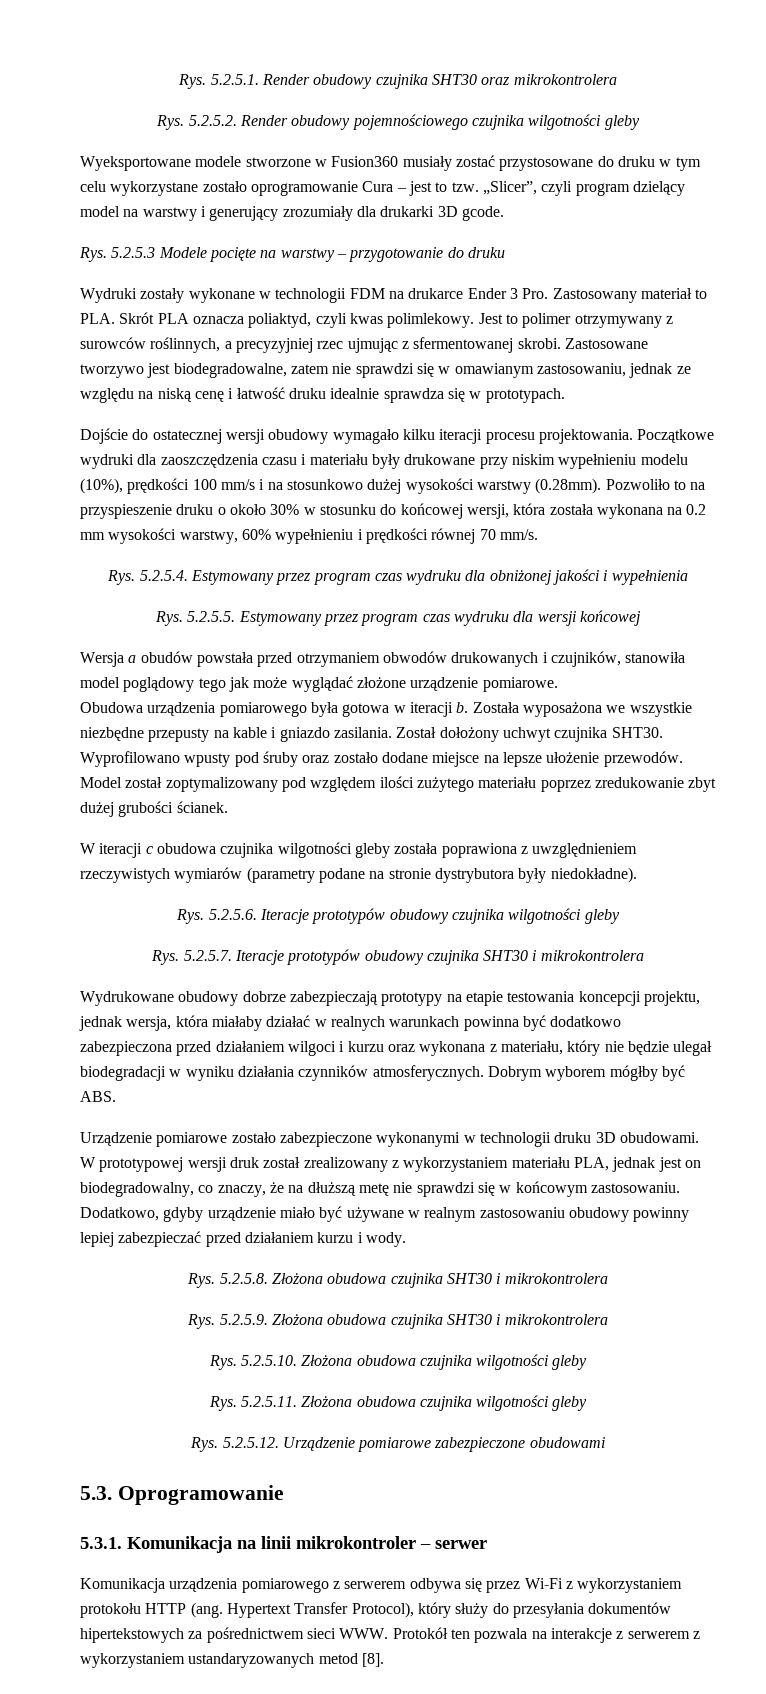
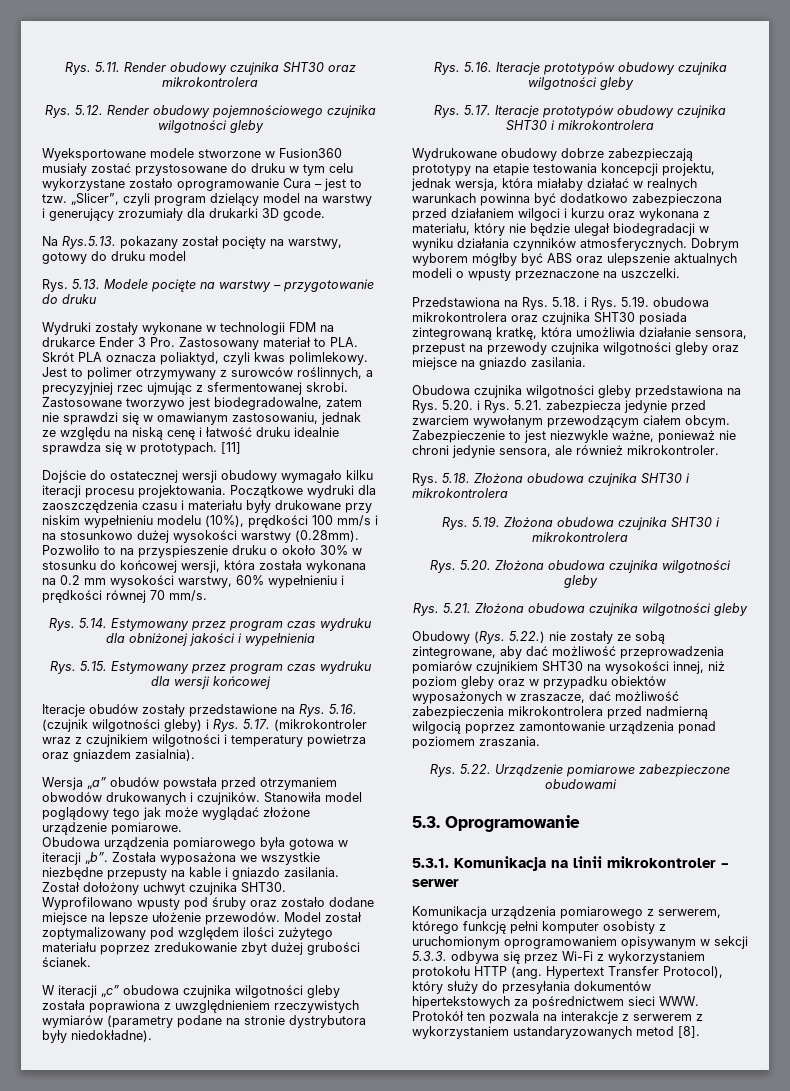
[178,74,259,89] Rys. 5.2.5.1. -> [64,62,120,75] Rys. 5.11.
[188,115,237,126] 5.2.5.2. -> [74,105,103,115] 5.12.
[79,247,156,262] // Rys. 5.2.5.3 -> [42,236,342,249] [42,251,186,264] [42,279,100,292] // Na Rys.5.13. pokazany został pocięty na warstwy, gotowy do druku model // Rys. 5.13.
(565, 395) none -> [221,442,241,454] [11]
[139,570,188,581] 5.2.5.4. -> [79,618,107,628] 5.14.
[187,611,236,622] 5.2.5.5. -> [79,661,107,671] 5.15.
(641, 618) none -> [42,704,357,717] [42,719,367,732] [42,734,366,747] [42,749,195,762] // Iteracje obudów zostały przedstawione na Rys. 5.16. (czujnik wilgotności gleby) i Rys. 5.17. (mikrokontroler wraz z czujnikiem wilgotności i temperatury powietrza oraz gniazdem zasialnia).
[128,655,137,663] a -> [87,777,106,789] „a”
[550,651,686,667] czujników, stanowiła -> [197,792,321,805] czujników. Stanowiła
[456,702,469,713] b. -> [85,852,108,864] „b”.
[145,846,153,854] c -> [101,985,119,997] „c”
[208,909,257,920] 5.2.5.6. -> [463,62,492,72] 5.16.
[183,950,232,961] 5.2.5.7. -> [464,105,491,115] 5.17.
[80,1091,116,1102] [80,1132,699,1147] [80,1157,701,1172] [80,1181,680,1197] [80,1206,690,1222] [80,1231,406,1247] [187,1273,608,1288] [187,1314,608,1329] [208,1354,588,1370] [208,1395,588,1411] [190,1437,279,1452] ABS. // Urządzenie pomiarowe zostało zabezpieczone wykonanymi w technologii druku 3D obudowami. W prototypowej wersji druk został zrealizowany z wykorzystaniem materiału PLA, jednak jest on biodegradowalny, co znaczy, że na dłuższą metę nie sprawdzi się w końcowym zastosowaniu. Dodatkowo, gdyby urządzenie miało być używane w realnym zastosowaniu obudowy powinny lepiej zabezpieczać przed działaniem kurzu i wody. // Rys. 5.2.5.8. Złożona obudowa czujnika SHT30 i mikrokontrolera // Rys. 5.2.5.9. Złożona obudowa czujnika SHT30 i mikrokontrolera // Rys. 5.2.5.10. Złożona obudowa czujnika wilgotności gleby // Rys. 5.2.5.11. Złożona obudowa czujnika wilgotności gleby // Rys. 5.2.5.12. -> [547,253,737,266] [412,268,680,281] [412,296,709,310] [412,312,687,325] [412,327,747,340] [412,342,739,355] [412,357,586,370] [412,385,741,398] [412,400,706,413] [412,415,730,428] [412,430,736,443] [412,445,719,458] [412,473,690,486] [412,488,508,498] [441,516,720,530] [532,532,628,542] [430,560,731,573] [563,575,598,588] [413,603,748,616] [412,631,665,644] [412,646,724,659] [412,661,725,674] [412,676,666,689] [412,691,679,704] [412,706,708,719] [412,721,716,734] [412,736,540,749] [430,764,491,777] ABS oraz ulepszenie aktualnych modeli o wpusty przeznaczone na uszczelki. // Przedstawiona na Rys. 5.18. i Rys. 5.19. obudowa mikrokontrolera oraz czujnika SHT30 posiada zintegrowaną kratkę, która umożliwia działanie sensora, przepust na przewody czujnika wilgotności gleby oraz miejsce na gniazdo zasilania. // Obudowa czujnika wilgotności gleby przedstawiona na Rys. 5.20. i Rys. 5.21. zabezpiecza jedynie przed zwarciem wywołanym przewodzącym ciałem obcym. Zabezpieczenie to jest niezwykle ważne, ponieważ nie chroni jedynie sensora, ale również mikrokontroler. // Rys. 5.18. Złożona obudowa czujnika SHT30 i mikrokontrolera // Rys. 5.19. Złożona obudowa czujnika SHT30 i mikrokontrolera // Rys. 5.20. Złożona obudowa czujnika wilgotności gleby // Rys. 5.21. Złożona obudowa czujnika wilgotności gleby // Obudowy (Rys. 5.22.) nie zostały ze sobą zintegrowane, aby dać możliwość przeprowadzenia pomiarów czujnikiem SHT30 na wysokości innej, niż poziom gleby oraz w przypadku obiektów wyposażonych w zraszacze, dać możliwość zabezpieczenia mikrokontrolera przed nadmierną wilgocią poprzez zamontowanie urządzenia ponad poziomem zraszania. // Rys. 5.22.
[344,1581,407,1589] serwerem -> [658,909,721,918] [412,921,666,934] [412,936,748,949] [412,951,447,961] serwerem, którego funkcję pełni komputer osobisty z uruchomionym oprogramowaniem opisywanym w sekcji 5.3.3.

